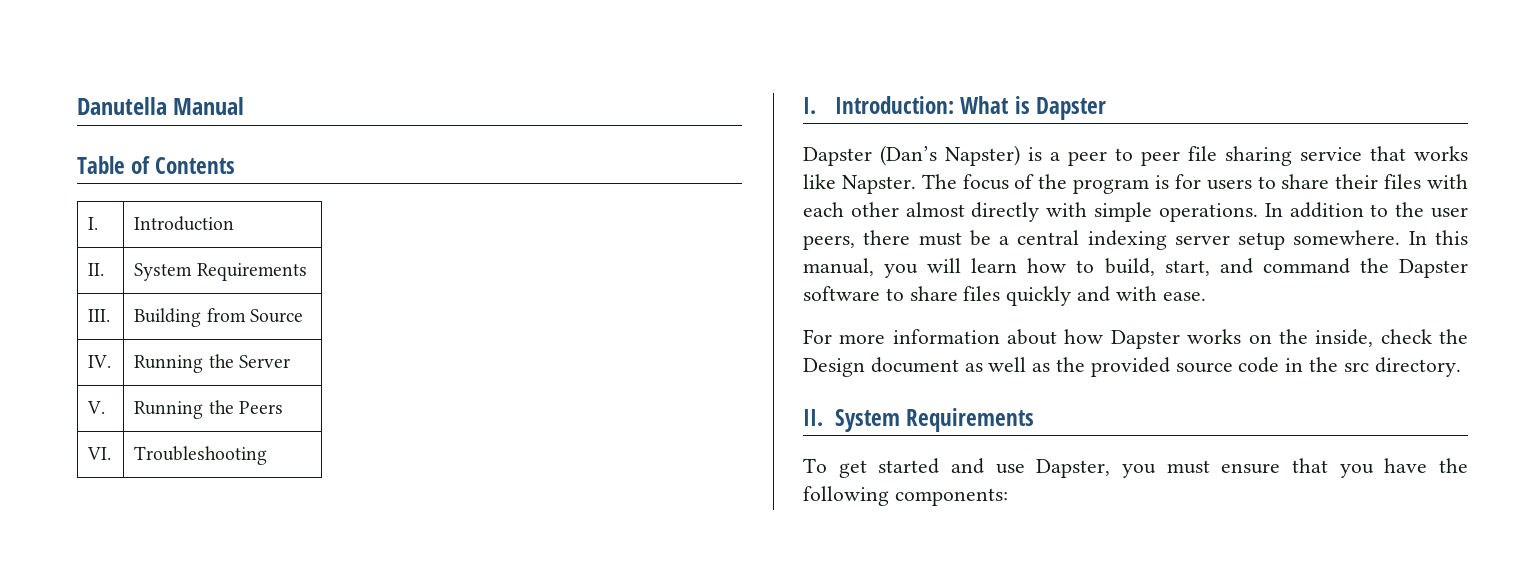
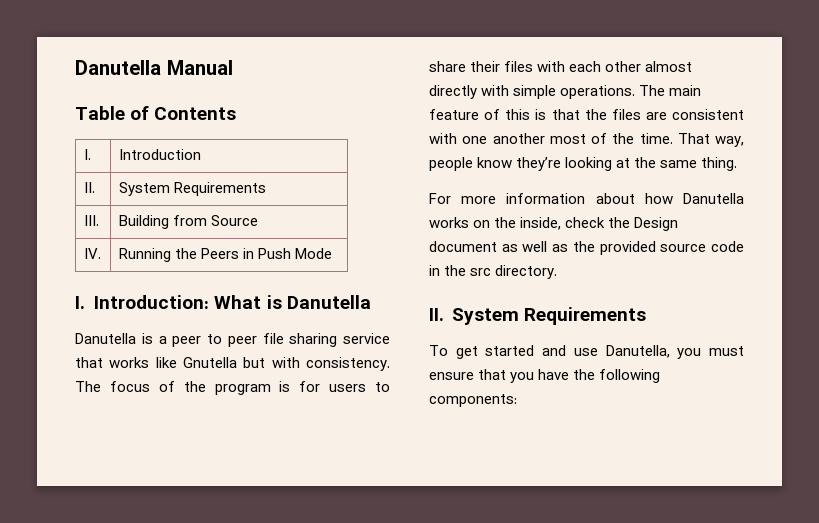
[134,354,290,373] [87,401,106,414] | Running the Server // V. -> (101, 253) none
[87,447,112,460] [134,446,268,465] // VI. | Troubleshooting -> [242,248,332,259] in Push Mode
[1035,97,1106,120] [803,145,1020,166] Dapster // Dapster (Dan’s Napster) -> [286,295,371,309] [75,333,136,344] Danutella // Danutella
[841,175,916,194] Napster. -> [183,357,390,371] Gnutella but with consistency.
[1264,202,1468,218] [803,230,1468,250] [803,258,1468,278] [803,286,1206,306] In addition to the user peers, there must be a central indexing server setup somewhere. In this manual, you will learn how to build, start, and command the Dapster software to share files quickly and with ease. -> [639,85,702,96] [429,109,744,120] [429,133,744,147] [429,157,738,171] The main feature of this is that the files are consistent with one another most of the time. That way, people know they’re looking at the same thing.
[1110,330,1180,349] Dapster -> [683,193,744,204] Danutella
[1036,459,1111,478] Dapster, -> [605,345,670,358] Danutella,

